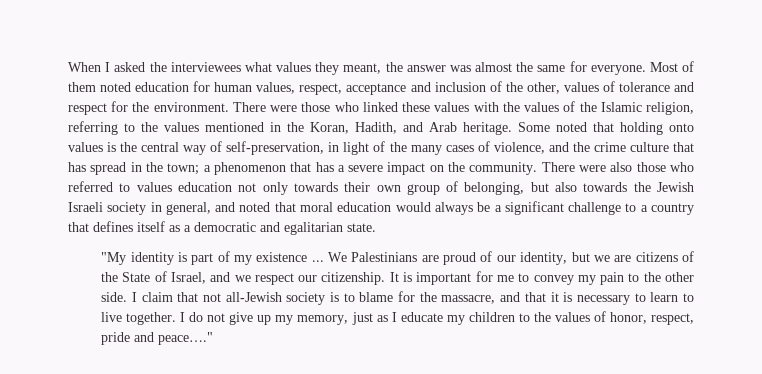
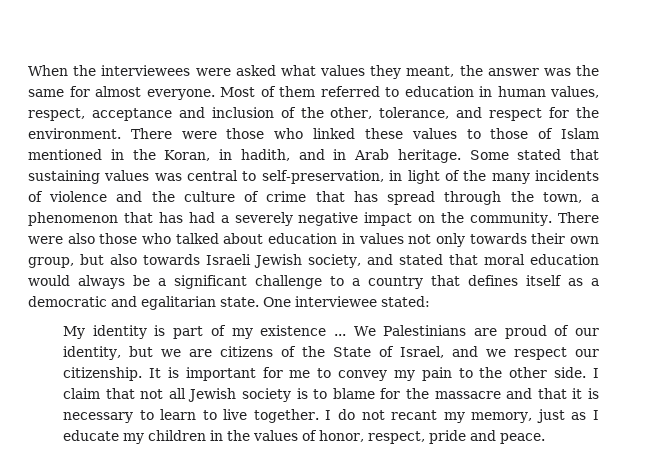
[105,62,241,72] I asked the interviewees -> [73,65,276,76] the interviewees were asked
[475,62,512,72] almost -> (571, 72) none
(587, 66) none -> [95,86,141,97] almost
[100,81,211,92] noted education for -> [320,86,492,97] referred to education in
[563,81,670,92] values of tolerance -> [379,107,450,119] tolerance,
[473,101,695,115] [68,121,694,135] [68,141,223,155] with the values of the Islamic religion, referring to the values mentioned in the Koran, Hadith, and Arab heritage. Some noted that holding onto values is the central way of -> [466,128,599,139] [28,149,599,163] [28,170,257,184] to those of Islam mentioned in the Koran, in hadith, and in Arab heritage. Some stated that sustaining values was central to
[445,141,694,154] [68,162,384,175] cases of violence, and the crime culture that has spread in the town; a phenomenon that has a severe -> [535,170,600,181] [28,191,599,205] [28,212,359,226] incidents of violence and the culture of crime that has spread through the town, a phenomenon that has had a severely negative
[68,181,232,192] referred to values education -> [175,233,404,244] talked about education in values
[406,181,694,195] [68,202,271,215] group of belonging, but also towards the Jewish Israeli society in general, and noted -> [28,254,443,268] group, but also towards Israeli Jewish society, and stated
[101,252,127,265] // "My -> [263,296,430,307] [63,326,86,339] One interviewee stated: // My
[225,292,282,302] all-Jewish -> [168,388,237,402] all Jewish
[441,295,496,304] massacre, -> [434,391,501,399] massacre
[229,312,272,325] give up -> [391,410,438,420] recant
[518,313,530,322] to -> [210,430,224,441] in
[158,332,214,345] peace…." -> [500,433,546,444] peace.

